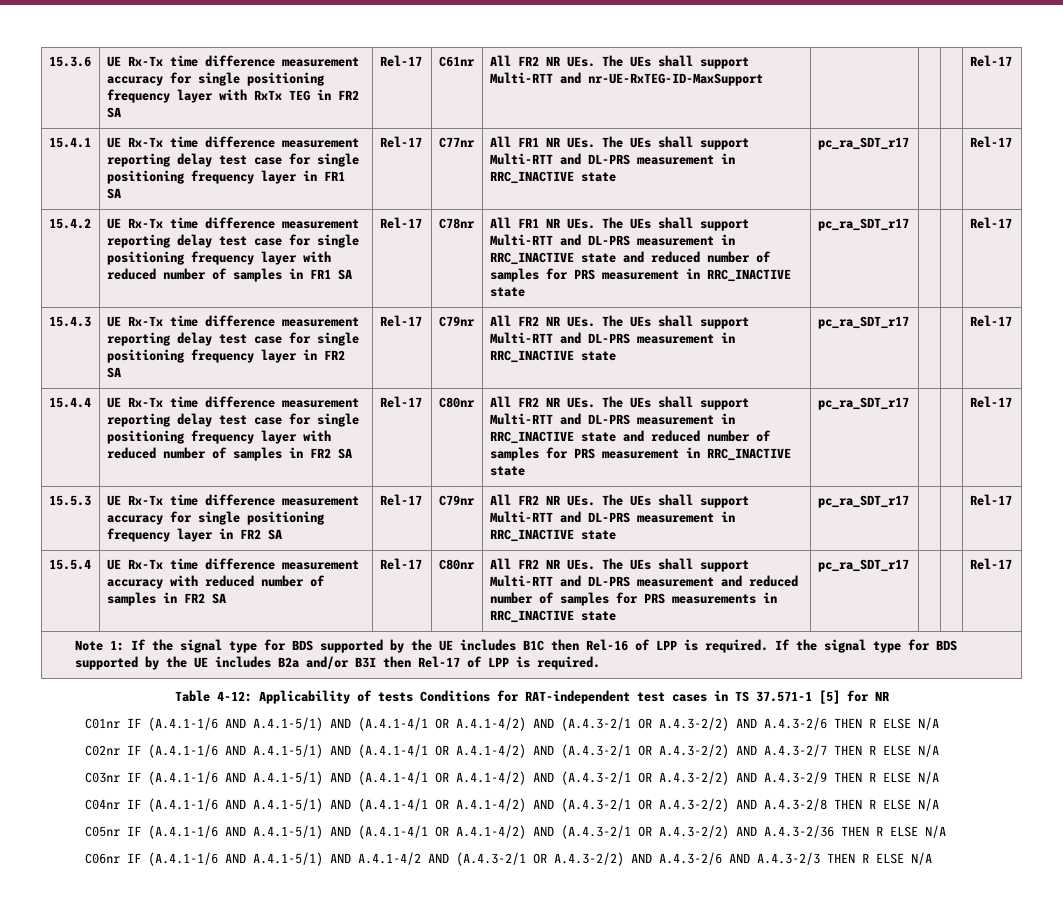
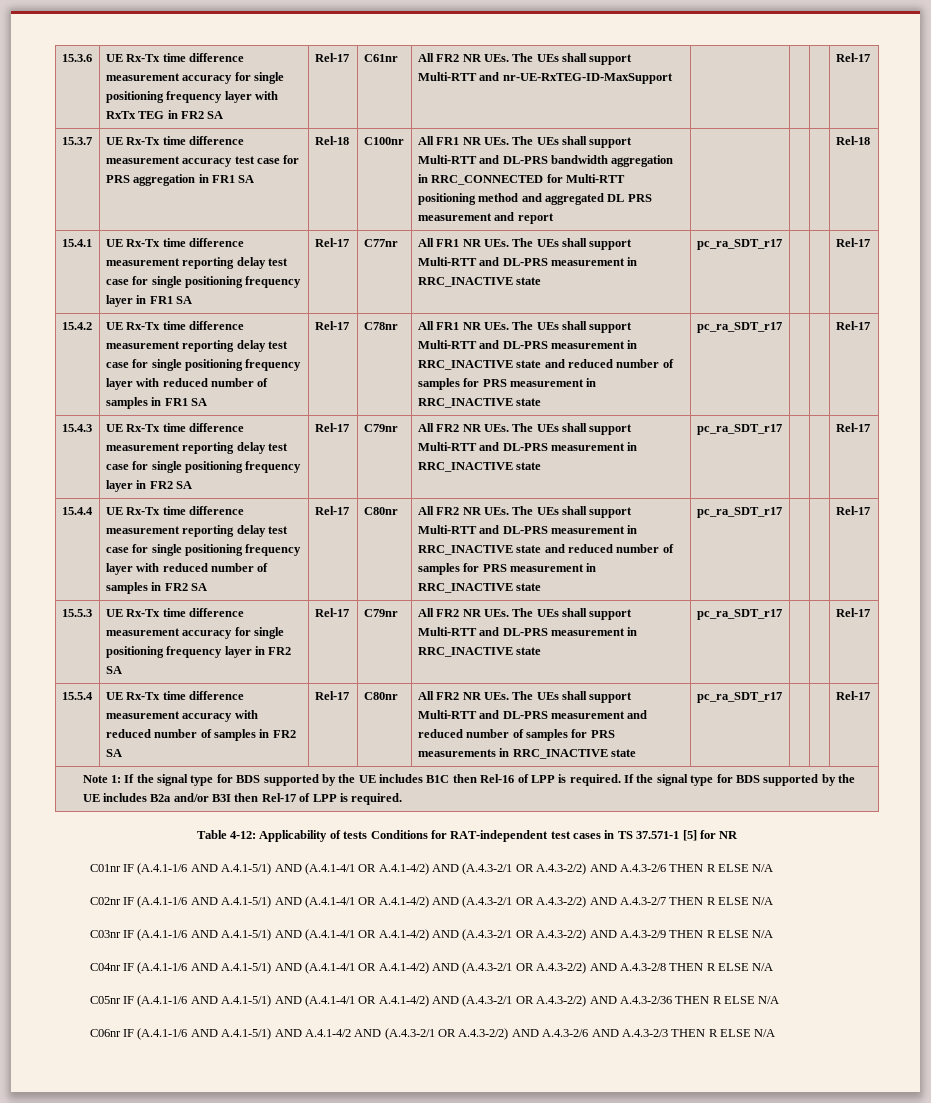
(1012, 61) none -> [61,137,92,145] [105,136,244,145] [105,155,300,167] [105,174,255,186] [314,136,349,145] [363,137,404,145] [417,136,633,148] [417,155,674,167] [417,174,625,185] [417,193,652,205] [417,212,554,224] [835,136,870,145] // 15.3.7 | UE Rx-Tx time difference measurement accuracy test case for PRS aggregation in FR1 SA | Rel-18 | C100nr | All FR1 NR UEs. The UEs shall support Multi-RTT and DL-PRS bandwidth aggregation in RRC_CONNECTED for Multi-RTT positioning method and aggregated DL PRS measurement and report | | | | Rel-18

